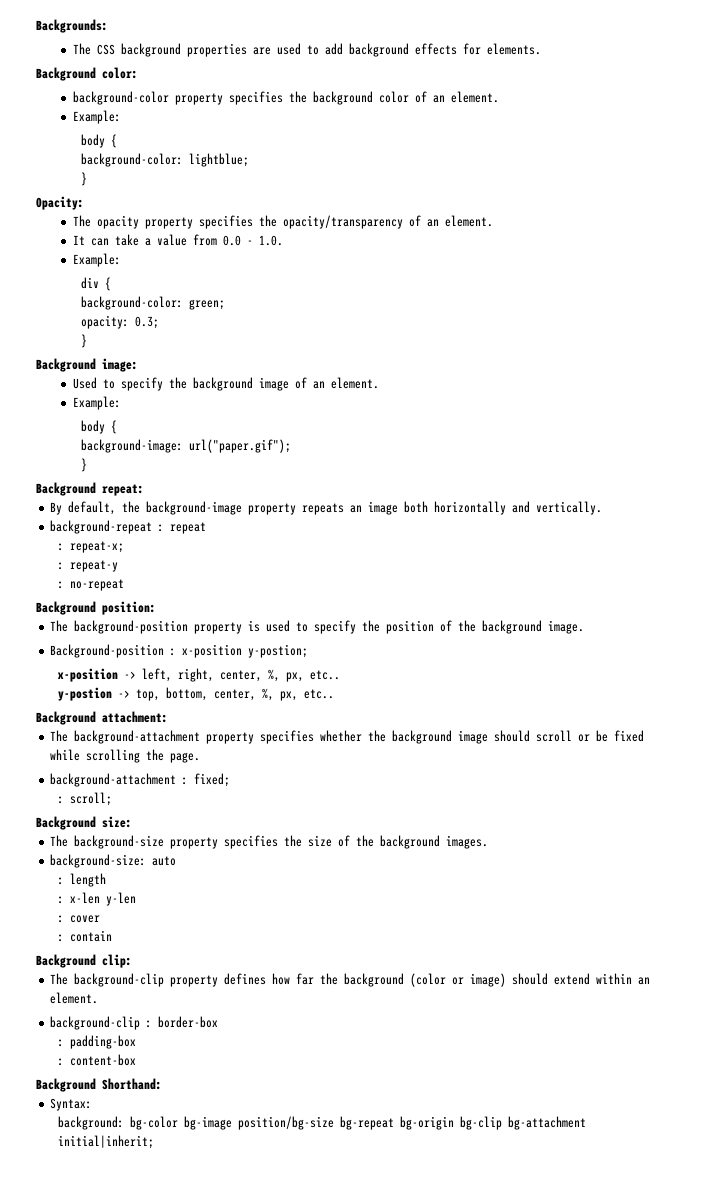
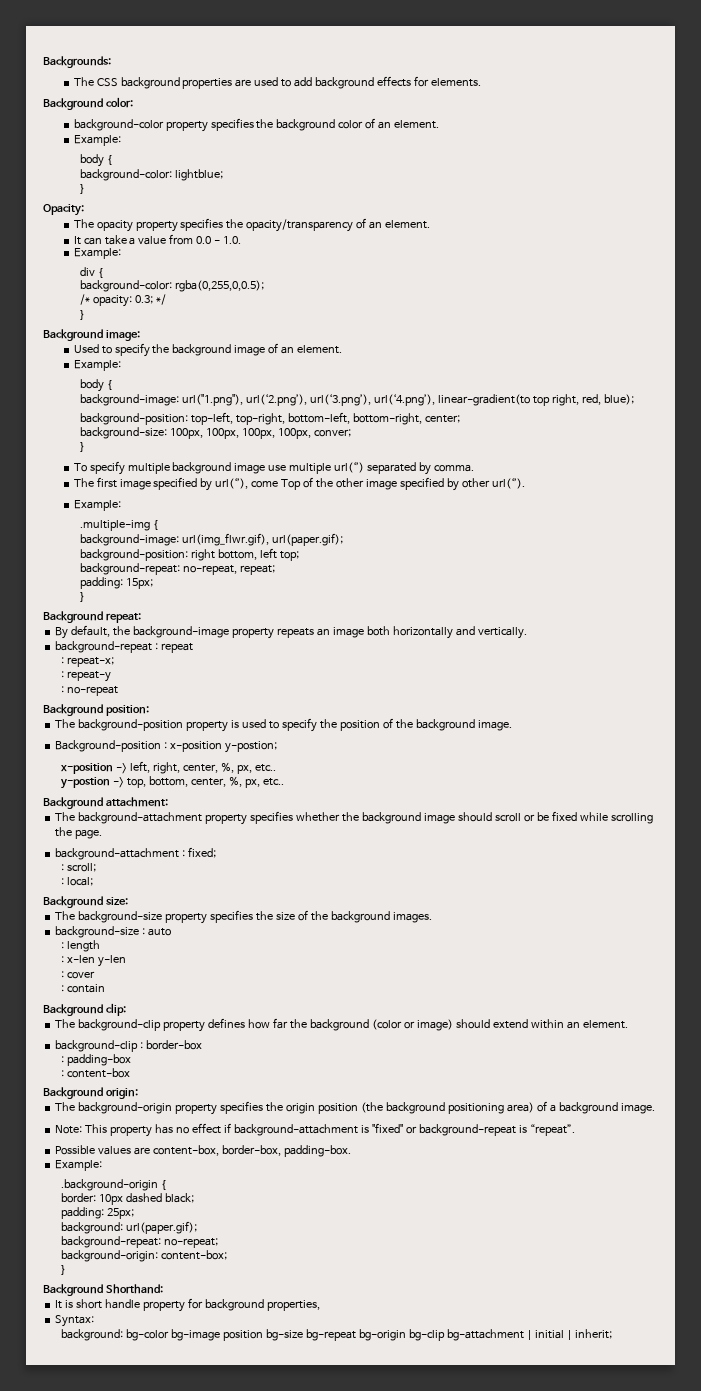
[188,299,225,310] green; // -> [174,280,264,292] [79,294,90,305] rgba(0,255,0,0.5); // /*
(159, 322) none -> [155,294,166,305] */
[188,439,291,453] url("paper.gif"); -> [181,394,634,406] [79,412,460,425] [79,427,351,439] [79,442,85,452] [73,461,475,475] [73,477,526,491] [73,500,121,511] [79,520,158,531] [79,533,343,546] [79,548,299,561] [79,563,275,575] [79,577,153,589] url("1.png"), url(‘2.png’), url(‘3.png’), url(‘4.png’), linear-gradient(to top right, red, blue); // background-position: top-left, top-right, bottom-left, bottom-right, center; // background-size: 100px, 100px, 100px, 100px, conver; // } // To specify multiple background image use multiple url(‘’) separated by comma. // The first image specified by url(‘’), come Top of the other image specified by other url(‘’). // Example: // .multiple-img { // background-image: url(img_flwr.gif), url(paper.gif); // background-position: right bottom, left top; // background-repeat: no-repeat, repeat; // padding: 15px;
(113, 799) none -> [61,877,94,886] // : local;
[50,854,147,868] background-size: -> [55,926,146,938] background-size :
[102,1078,162,1090] Shorthand: -> [105,1088,138,1099] [55,1101,655,1115] [55,1123,575,1137] [55,1145,351,1157] [55,1160,103,1171] [61,1179,167,1191] [61,1193,195,1205] [61,1207,135,1219] [61,1221,198,1234] [61,1236,219,1248] [61,1250,228,1262] [61,1265,67,1275] [43,1284,163,1296] [55,1298,320,1312] origin: // The background-origin property specifies the origin position (the background positioning area) of a background image. // Note: This property has no effect if background-attachment is "fixed" or background-repeat is “repeat”. // Possible values are content-box, border-box, padding-box. // Example: // .background-origin { // border: 10px dashed black; // padding: 25px; // background: url(paper.gif); // background-repeat: no-repeat; // background-origin: content-box; // } // Background Shorthand: // It is short handle property for background properties,
[238,1116,335,1130] position/bg-size -> [223,1329,304,1341] position bg-size
[58,1135,155,1149] initial|inherit; -> [527,1329,613,1340] | initial | inherit;

